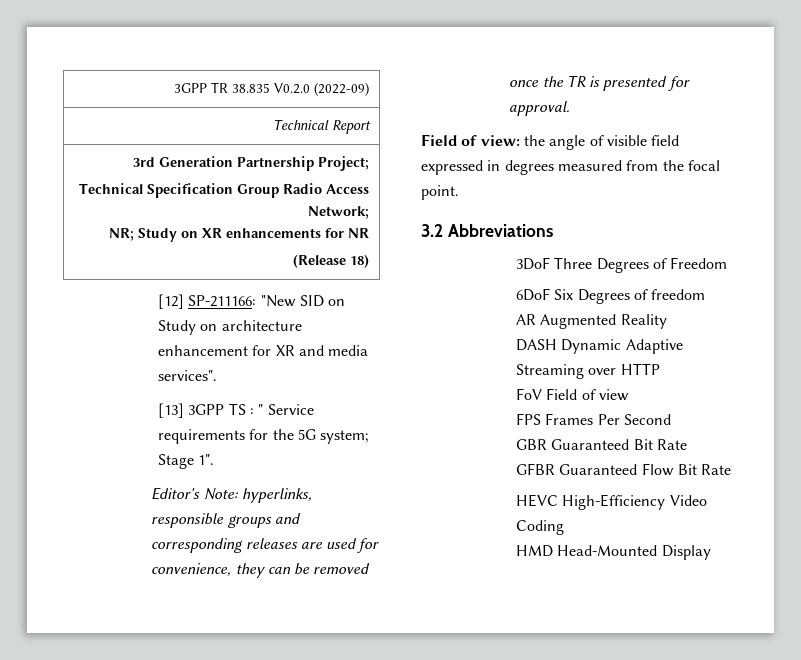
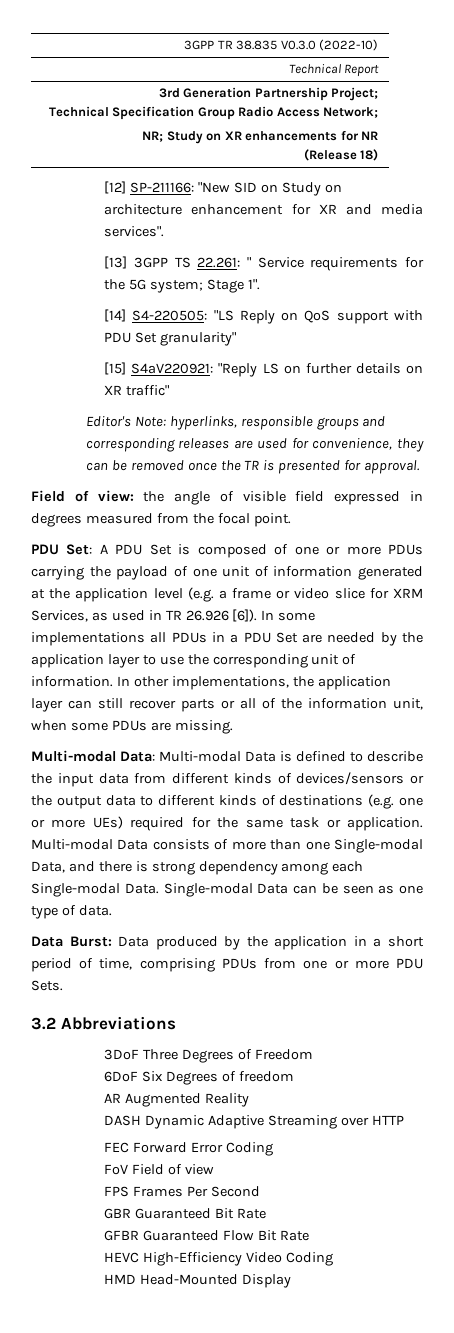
[273,82,369,96] V0.2.0 (2022-09) -> [280,39,379,51] V0.3.0 (2022-10)
[250,408,255,415] : -> [197,257,241,268] 22.261:
(215, 459) none -> [104,309,423,324] [104,332,237,346] [104,362,424,377] [104,385,170,396] // [14] S4-220505: "LS Reply on QoS support with PDU Set granularity" // [15] S4aV220921: "Reply LS on further details on XR traffic"
(459, 192) none -> [31,544,423,558] [31,566,423,580] [31,587,424,602] [31,609,316,622] [31,632,424,646] [31,654,357,668] [31,676,391,690] [31,698,423,712] [31,720,233,734] [31,750,423,762] [31,772,424,787] [31,794,423,809] [31,816,424,831] [31,839,424,853] [31,861,364,875] [31,883,423,897] [31,905,112,919] [31,936,424,950] [31,958,423,972] [31,980,63,991] // PDU Set: A PDU Set is composed of one or more PDUs carrying the payload of one unit of information generated at the application level (e.g. a frame or video slice for XRM Services, as used in TR 26.926 [6]). In some implementations all PDUs in a PDU Set are needed by the application layer to use the corresponding unit of information. In other implementations, the application layer can still recover parts or all of the information unit, when some PDUs are missing. // Multi-modal Data: Multi-modal Data is defined to describe the input data from different kinds of devices/sensors or the output data to different kinds of destinations (e.g. one or more UEs) required for the same task or application. Multi-modal Data consists of more than one Single-modal Data, and there is strong dependency among each Single-modal Data. Single-modal Data can be seen as one type of data. // Data Burst: Data produced by the application in a short period of time, comprising PDUs from one or more PDU Sets.
(660, 369) none -> [104,1142,273,1156] // FEC Forward Error Coding

